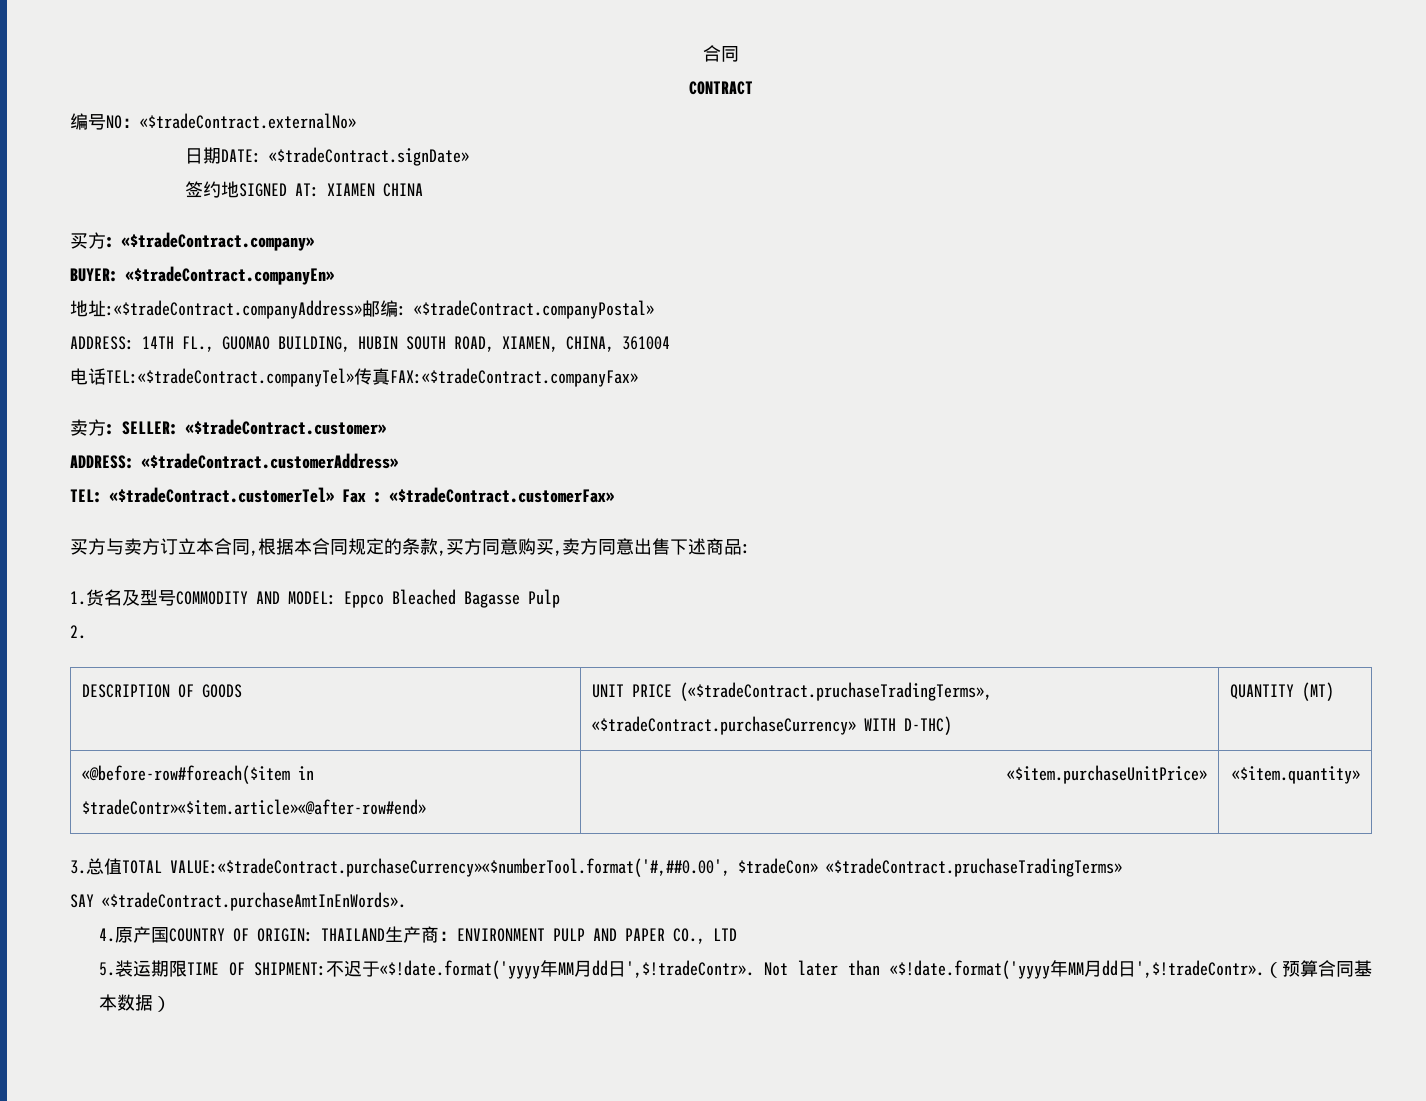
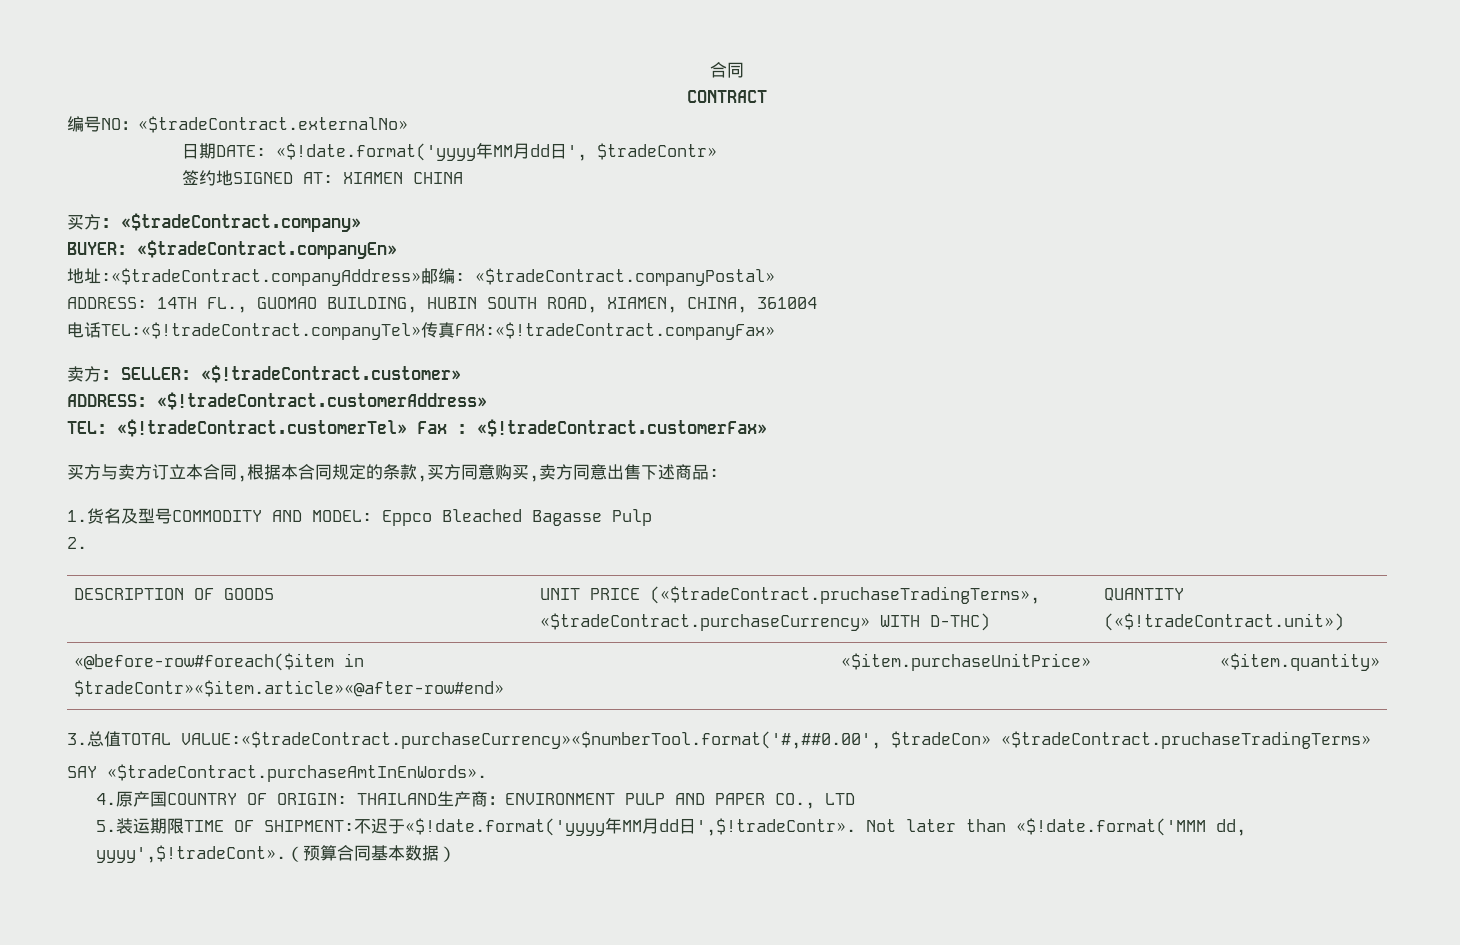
[268,147,469,166] «$tradeContract.signDate» -> [276,142,718,161] «$!date.format('yyyy年MM月dd日', $tradeContr»
[106,368,638,387] TEL:«$tradeContract.companyTel»传真FAX:«$tradeContract.companyFax» -> [101,322,775,340] TEL:«$!tradeContract.companyTel»传真FAX:«$!tradeContract.companyFax»
[185,419,386,435] [70,453,398,469] «$tradeContract.customer» // ADDRESS: «$tradeContract.customerAddress» -> [201,365,461,383] [67,392,487,410] «$!tradeContract.customer» // ADDRESS: «$!tradeContract.customerAddress»
[109,487,334,503] «$tradeContract.customerTel» -> [117,419,407,437] «$!tradeContract.customerTel»
[389,487,614,503] «$tradeContract.customerFax» -> [477,419,767,437] «$!tradeContract.customerFax»
[1301,682,1334,701] (MT) -> [1103,613,1344,631] («$!tradeContract.unit»)
[889,960,1264,979] «$!date.format('yyyy年MM月dd日',$!tradeContr». -> [1015,818,1246,836] [95,845,286,863] «$!date.format('MMM dd, yyyy',$!tradeCont».

